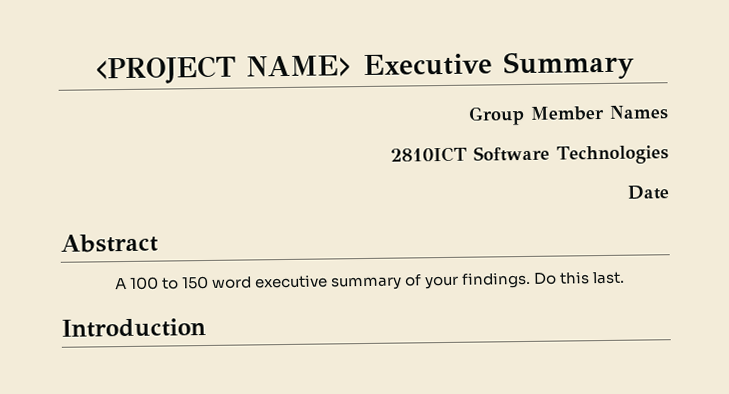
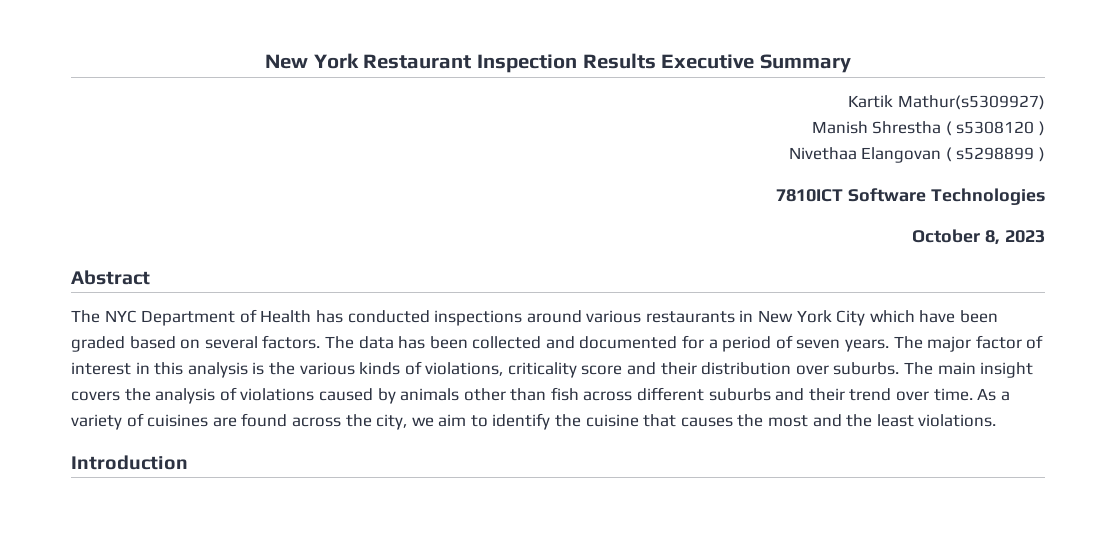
[92,50,635,85] [468,105,669,126] [390,145,670,165] [627,185,670,200] [60,233,159,253] [114,271,626,291] <PROJECT NAME> Executive Summary // Group Member Names // 2810ICT Software Technologies // Date // Abstract // A 100 to 150 word executive summary of your findings. Do this last. -> [265,53,851,73] [848,95,1045,110] [811,121,1045,136] [788,147,1045,163] [776,188,1045,205] [912,229,1045,245] [71,270,150,285] [71,309,999,326] [71,335,1044,352] [71,361,1034,378] [71,387,1010,404] [71,413,997,430] New York Restaurant Inspection Results Executive Summary // Kartik Mathur(s5309927) // Manish Shrestha ( s5308120 ) // Nivethaa Elangovan ( s5298899 ) // 7810ICT Software Technologies // October 8, 2023 // Abstract // The NYC Department of Health has conducted inspections around various restaurants in New York City which have been graded based on several factors. The data has been collected and documented for a period of seven years. The major factor of interest in this analysis is the various kinds of violations, criticality score and their distribution over suburbs. The main insight covers the analysis of violations caused by animals other than fish across different suburbs and their trend over time. As a variety of cuisines are found across the city, we aim to identify the cuisine that causes the most and the least violations.

